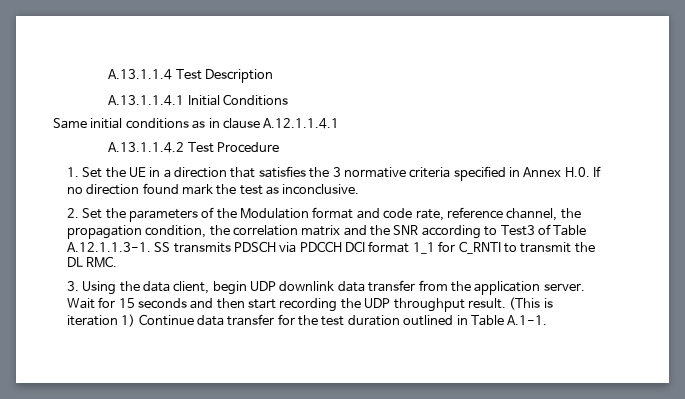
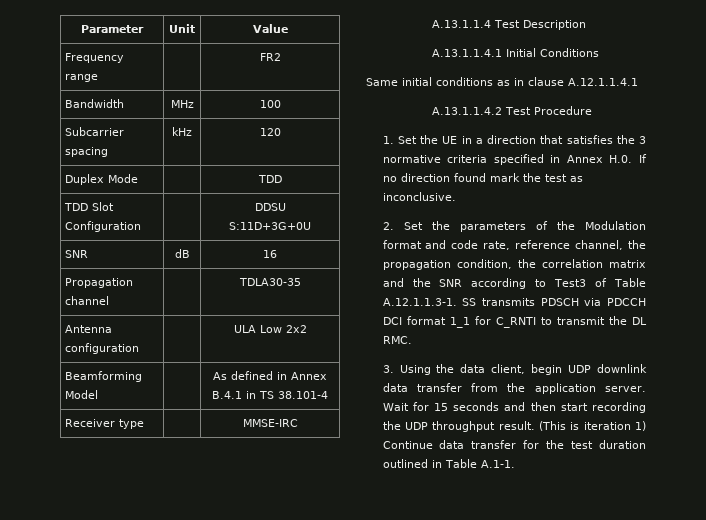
(108, 74) none -> [81,25,144,33] [169,24,195,33] [252,24,288,33] [64,53,124,63] [64,74,98,82] [259,53,281,61] [64,99,124,108] [170,100,194,108] [259,100,281,108] [64,127,124,136] [64,147,108,157] [172,127,192,136] [259,128,281,136] [64,174,138,185] [257,175,282,183] [63,202,114,211] [64,221,141,232] [254,203,286,211] [228,222,311,230] [64,250,88,258] [174,249,190,258] [263,250,277,258] [64,278,133,288] [64,296,109,305] [238,278,301,286] [64,325,112,333] [64,343,139,354] [233,325,307,333] [64,371,142,382] [64,390,98,399] [212,371,327,380] [211,391,328,399] [64,419,144,429] [242,419,298,427] Parameter | Unit | Value // Frequency range | | FR2 // Bandwidth | MHz | 100 // Subcarrier spacing | kHz | 120 // Duplex Mode | | TDD // TDD Slot Configuration | | DDSU // S:11D+3G+0U // SNR | dB | 16 // Propagation channel | | TDLA30-35 // Antenna configuration | | ULA Low 2x2 // Beamforming Model | | As defined in Annex B.4.1 in TS 38.101-4 // Receiver type | | MMSE-IRC //

